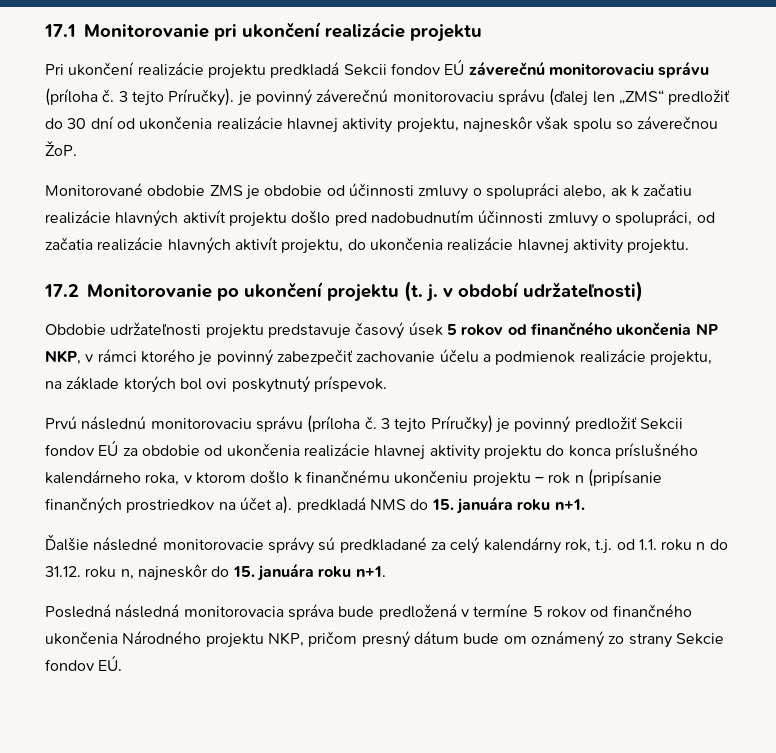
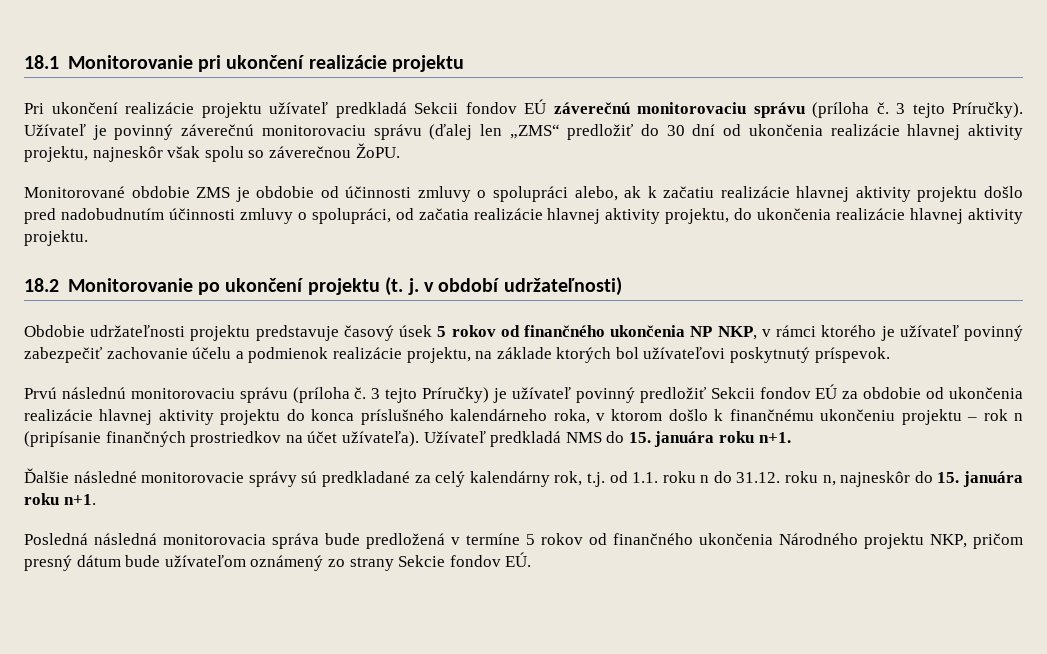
[44,24,76,37] 17.1 -> [24,55,59,69] 18.1
(266, 71) none -> [269,102,328,114] užívateľ
(235, 97) none -> [24,124,86,136] Užívateľ
[45,140,77,156] ŽoP. -> [355,143,400,158] ŽoPU.
[115,210,226,227] hlavných aktivít -> [796,186,911,202] hlavnej aktivity
[167,237,278,254] hlavných aktivít -> [547,208,661,224] hlavnej aktivity
[44,284,79,297] 17.2 -> [24,278,59,292] 18.2
(213, 358) none -> [899,325,959,337] užívateľ
[206,378,228,389] ovi -> [643,347,726,359] užívateľovi
(510, 425) none -> [511,387,571,399] užívateľ
[275,496,293,514] a). -> [341,431,486,447] užívateľa). Užívateľ
[503,636,527,644] om -> [164,555,246,567] užívateľom

